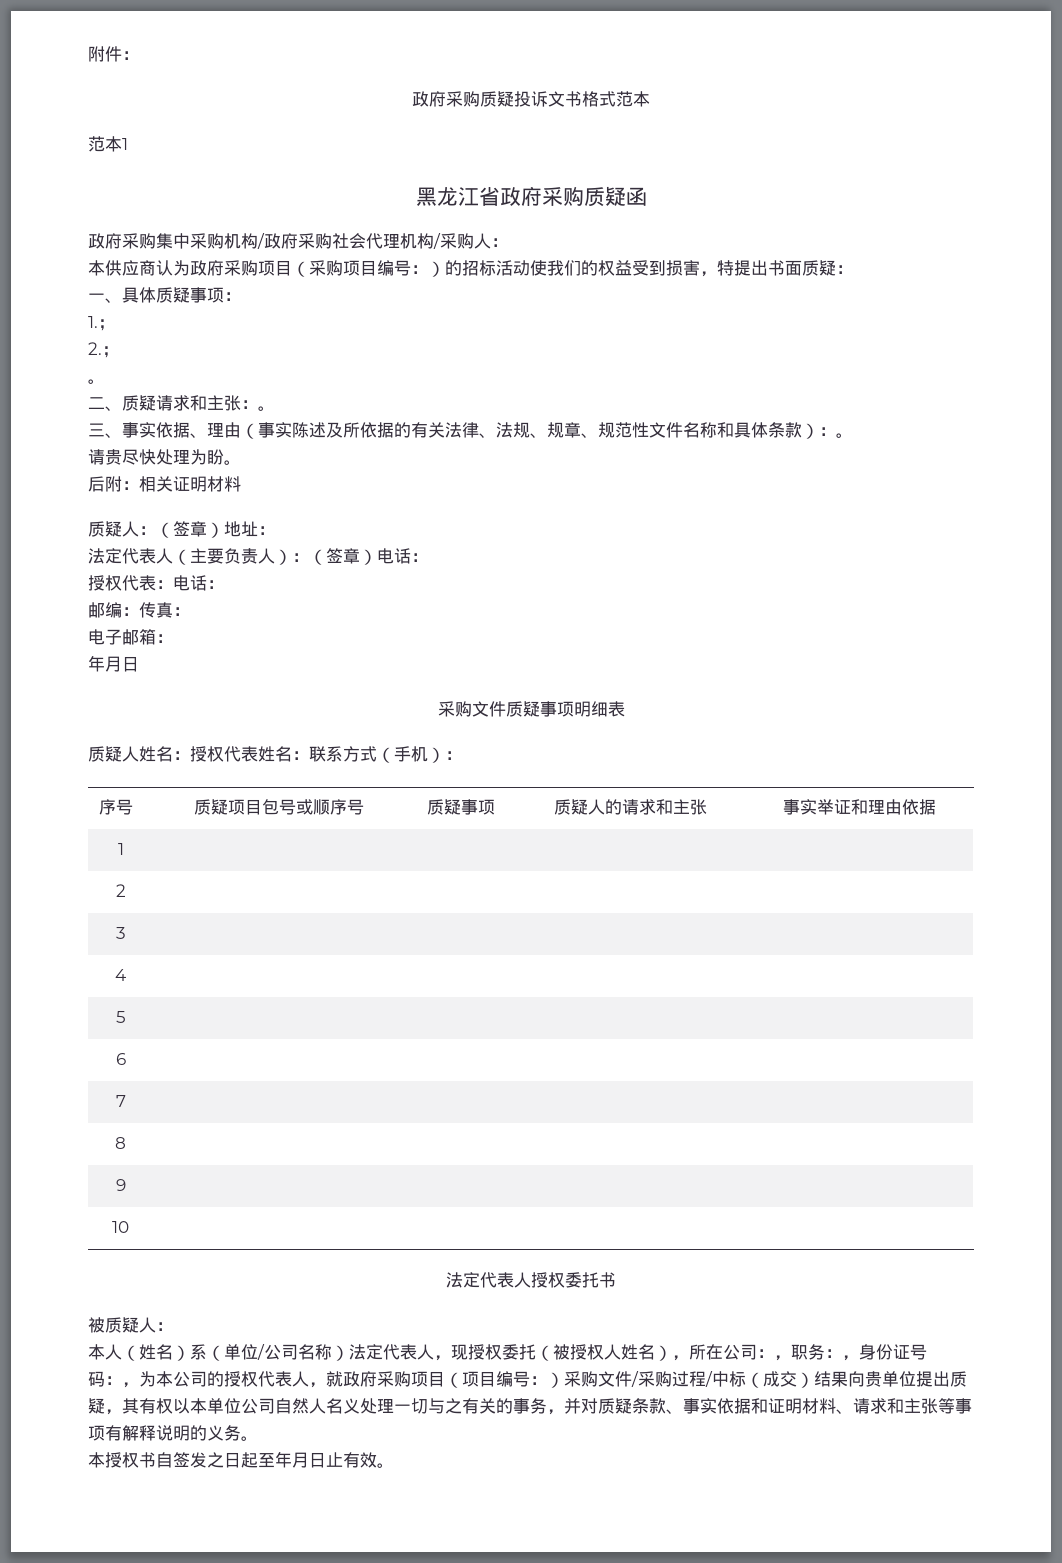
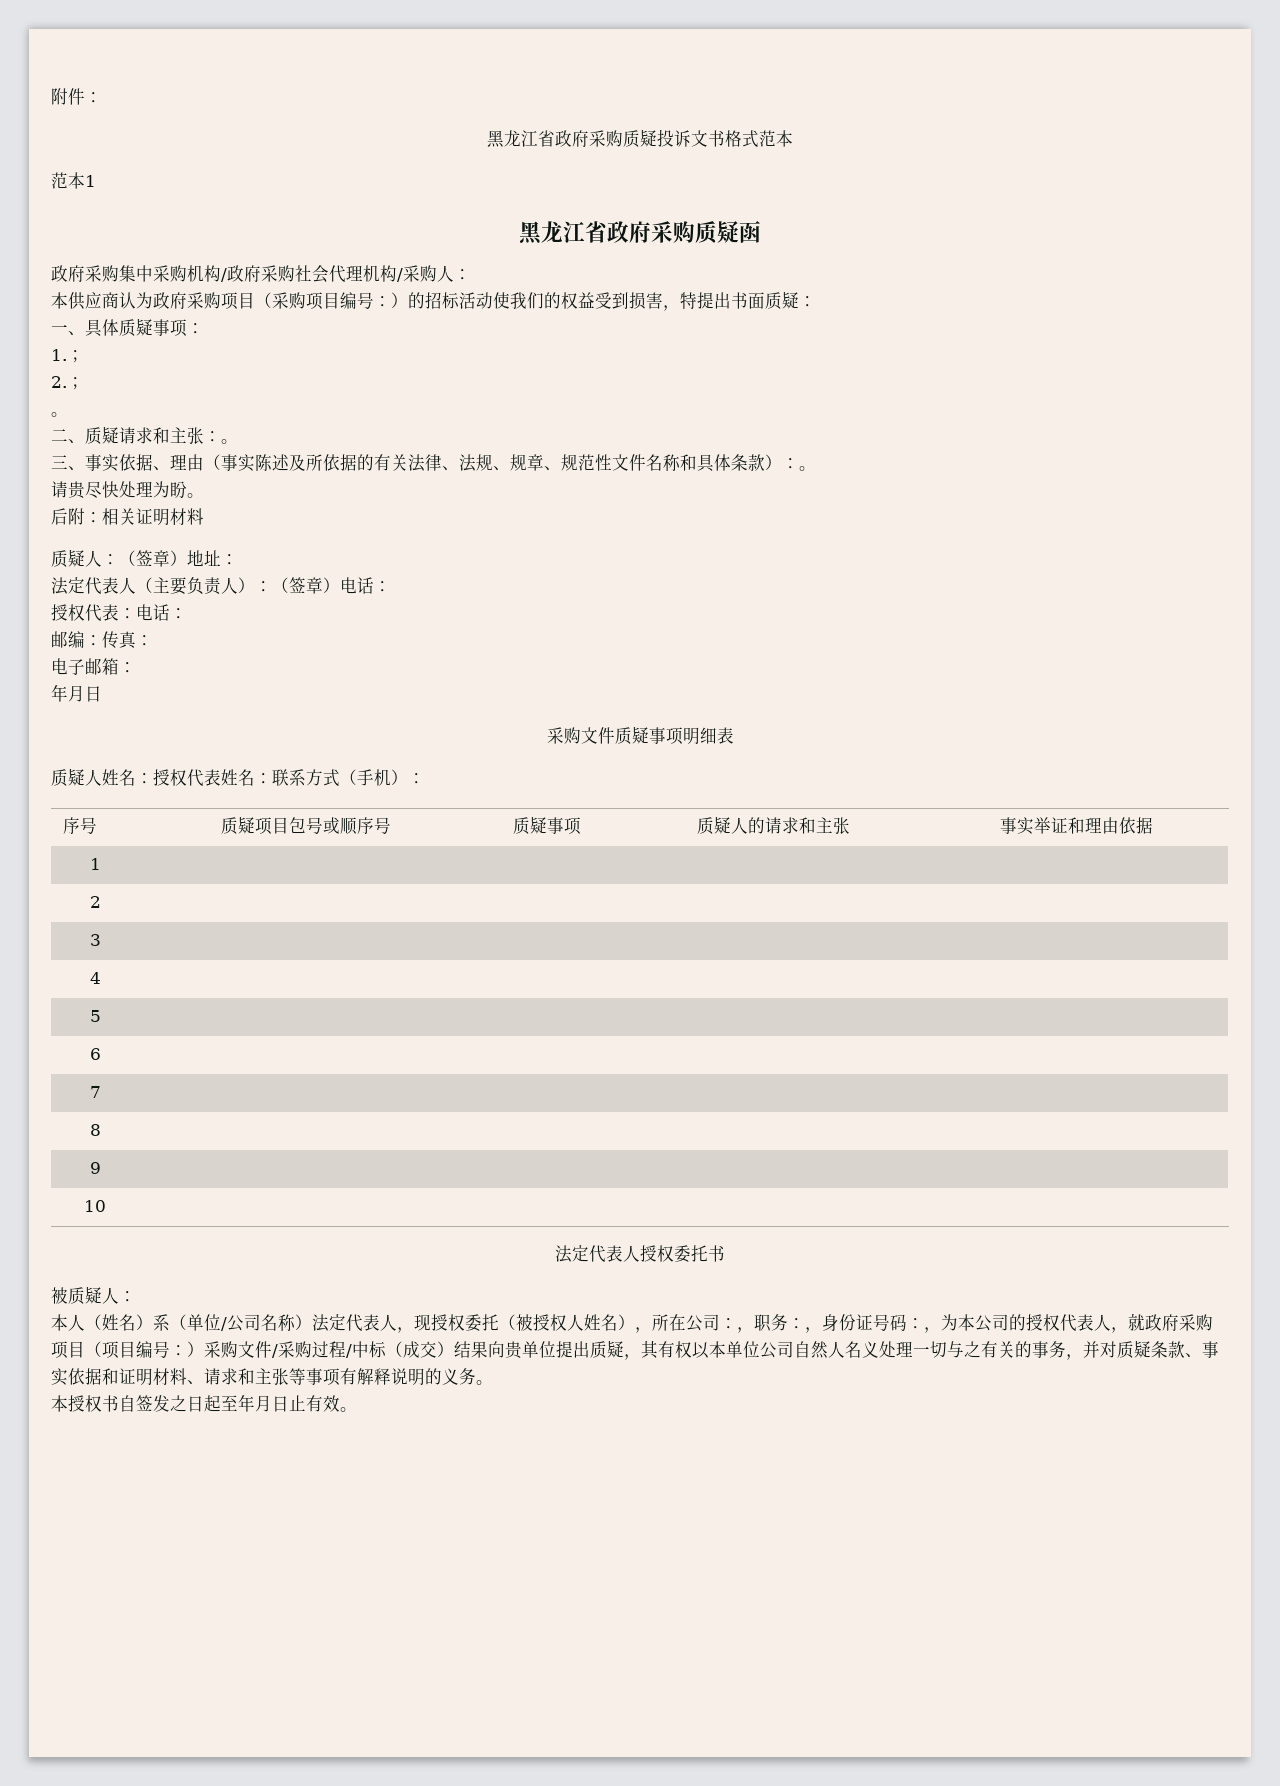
(139, 55) none -> [487,130,555,148] 黑龙江省

